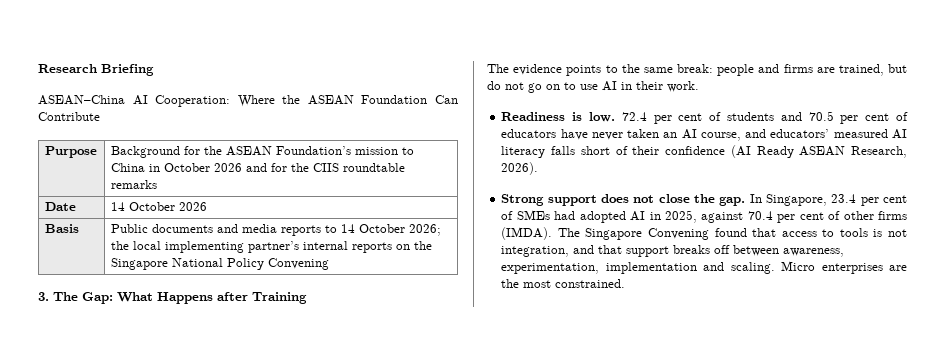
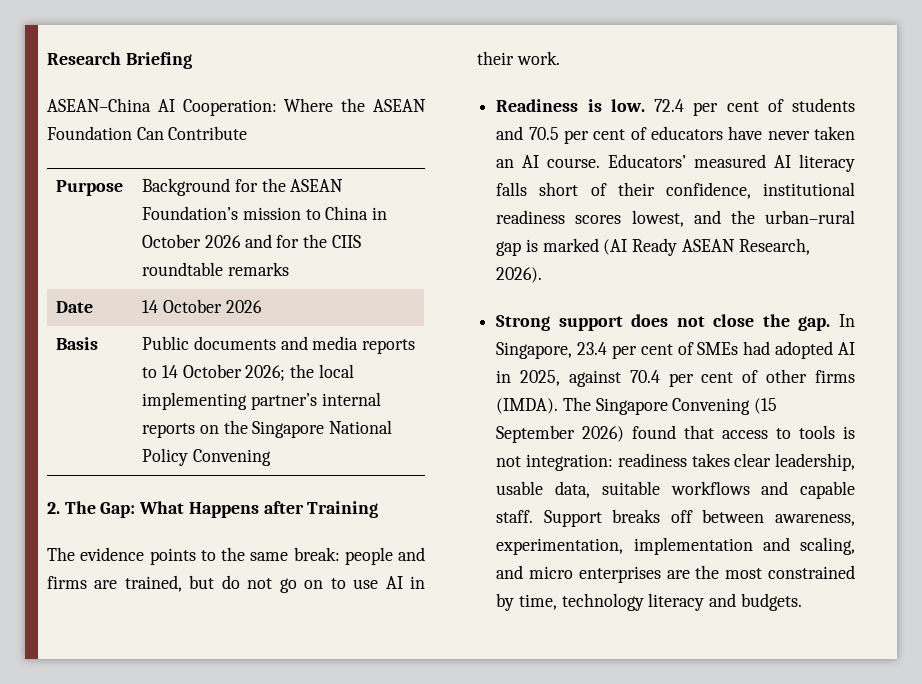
[38,292,49,301] 3. -> [47,502,60,514] 2.
[700,129,830,141] course, and educators’ -> [547,154,687,168] course. Educators’
[665,146,726,155] confidence -> [665,182,855,199] [496,210,855,227] [496,238,599,256] confidence, institutional readiness scores lowest, and the urban–rural gap is marked
(710, 234) none -> [754,398,778,414] [496,425,625,443] (15 September 2026)
[501,245,670,257] integration, and that support -> [526,453,855,471] [496,481,855,499] [496,510,602,527] integration: readiness takes clear leadership, usable data, suitable workflows and capable staff. Support
[730,261,816,274] scaling. Micro -> [800,537,855,555] [496,565,574,579] scaling, and micro
[555,279,626,288] constrained. -> [768,565,855,579] [496,593,802,611] constrained by time, technology literacy and budgets.

